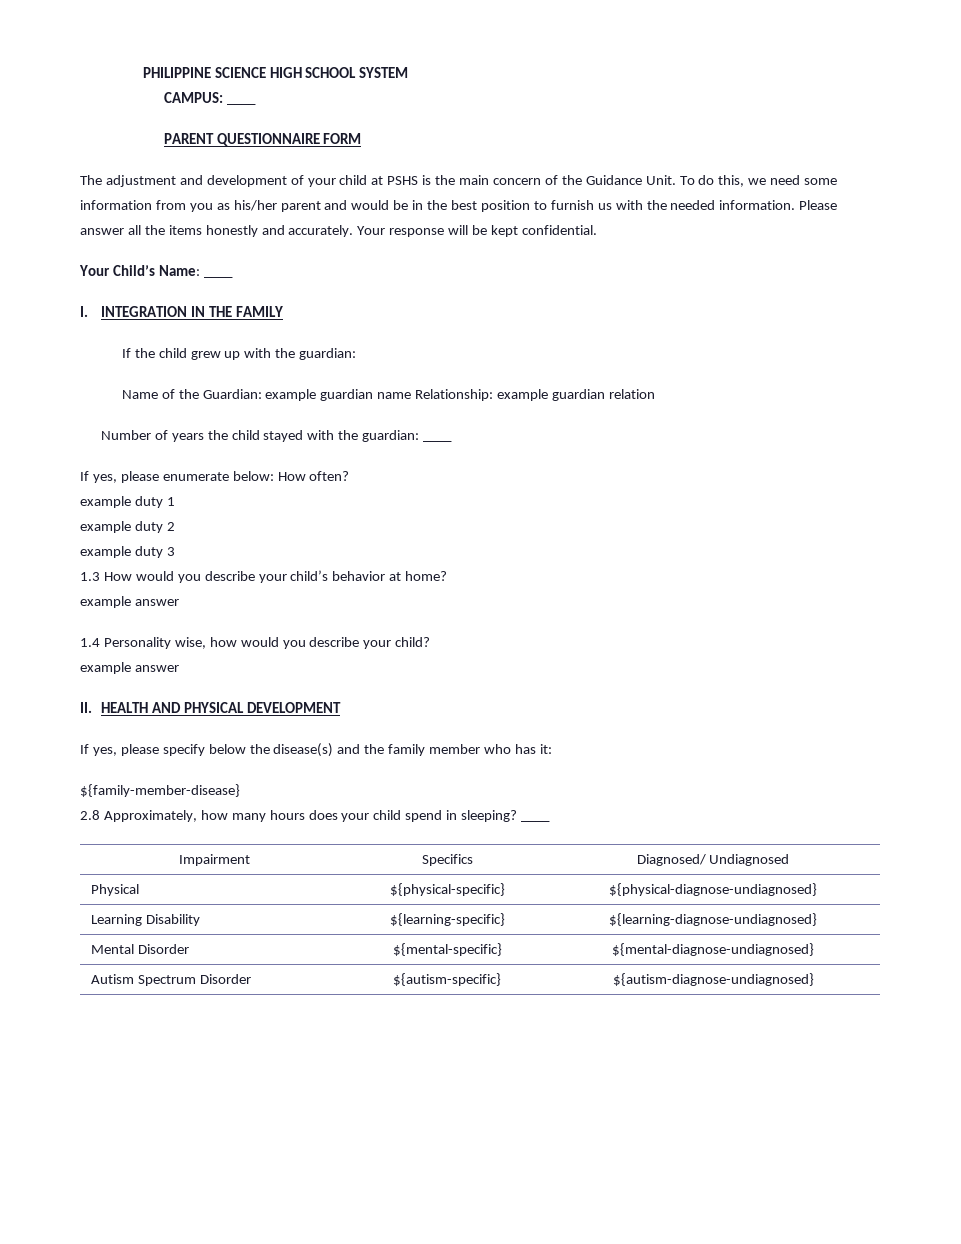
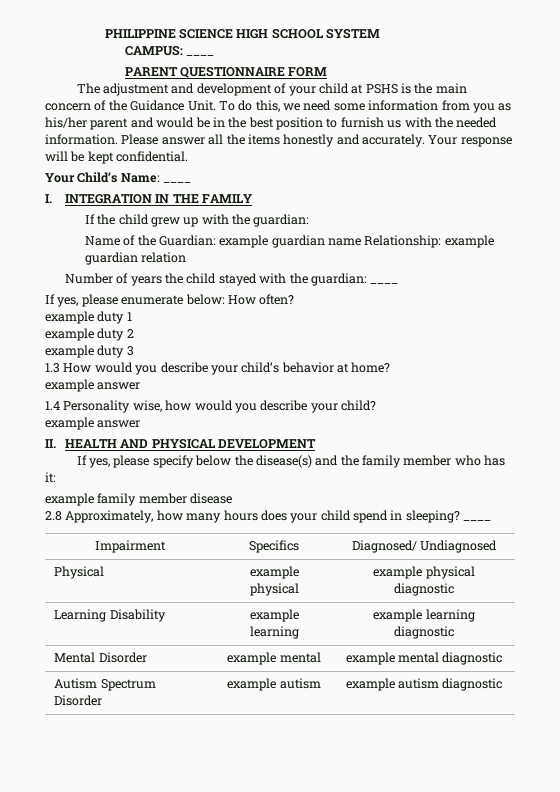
[80,784,240,797] ${family-member-disease} -> [45,493,233,506] example family member disease
[389,883,505,896] [609,883,817,896] [90,914,200,926] [389,913,505,926] [609,913,817,926] [90,944,189,954] [392,943,502,956] [612,943,814,956] [90,974,251,986] [393,973,501,986] [612,973,814,986] ${physical-specific} | ${physical-diagnose-undiagnosed} // Learning Disability | ${learning-specific} | ${learning-diagnose-undiagnosed} // Mental Disorder | ${mental-specific} | ${mental-diagnose-undiagnosed} // Autism Spectrum Disorder | ${autism-specific} | ${autism-diagnose-undiagnosed} -> [249,566,299,579] [249,583,299,596] [373,566,475,579] [394,583,454,596] [54,609,166,622] [249,609,299,622] [249,626,299,639] [373,609,475,622] [394,626,454,639] [54,652,147,663] [227,652,321,665] [345,652,503,665] [54,678,156,691] [54,695,103,706] [227,678,321,691] [345,678,503,691] example physical | example physical diagnostic // Learning Disability | example learning | example learning diagnostic // Mental Disorder | example mental | example mental diagnostic // Autism Spectrum Disorder | example autism | example autism diagnostic

